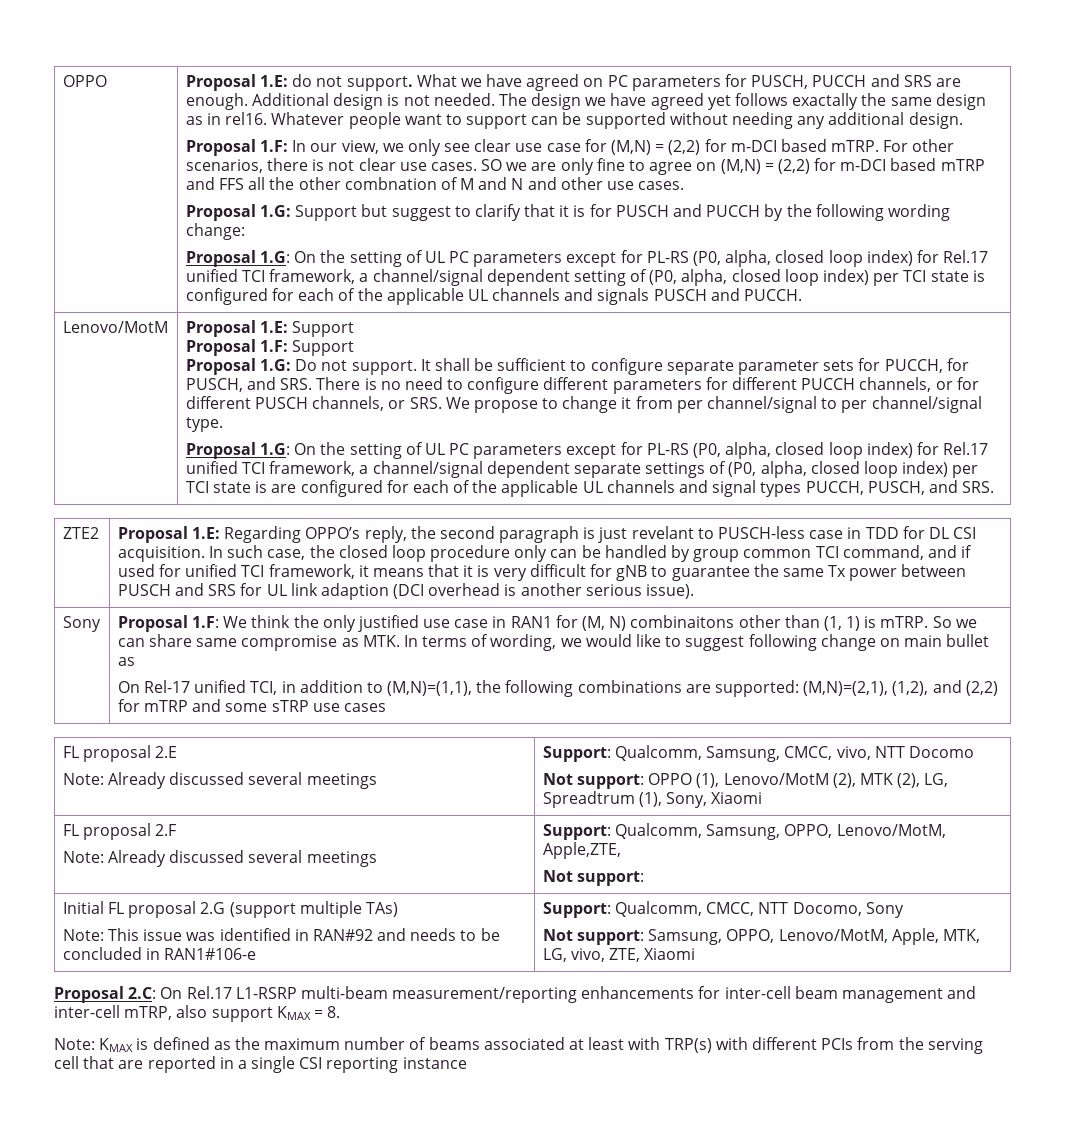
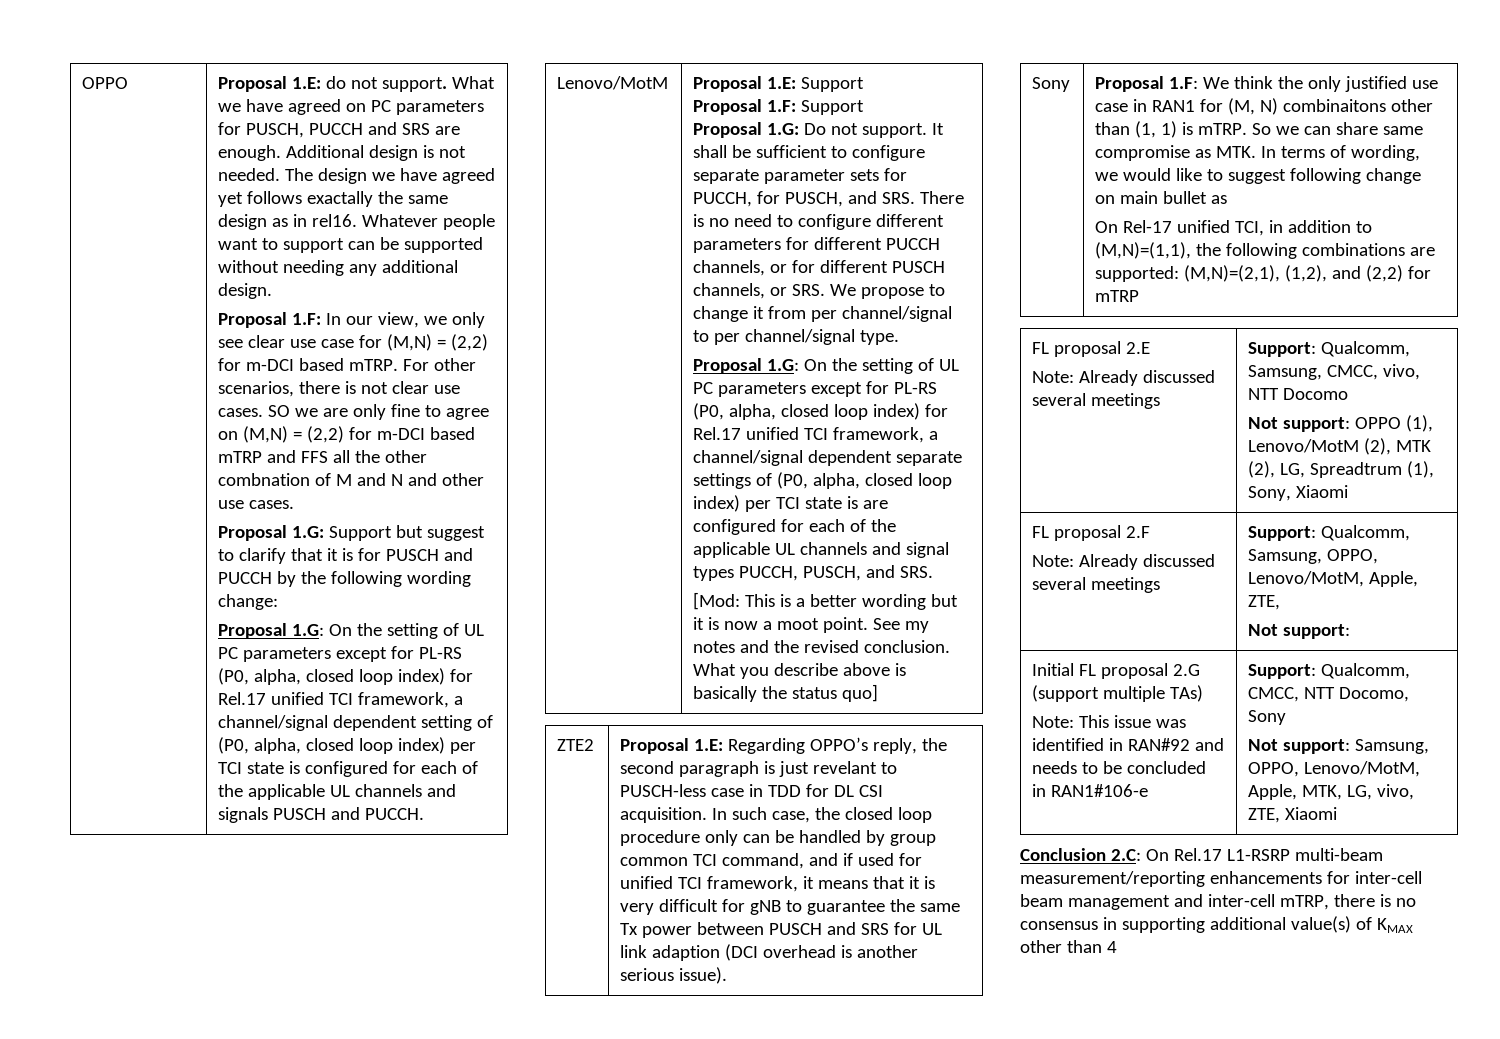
(995, 487) none -> [693,592,959,610] [693,617,930,633] [693,640,951,653] [693,663,907,679] [693,684,879,702] // [Mod: This is a better wording but it is now a moot point. See my notes and the revised conclusion. What you describe above is basically the status quo]
[192,699,386,712] and some sTRP use cases -> (1140, 296) none
[542,842,621,859] Apple,ZTE, -> [1369,571,1419,587] [1248,595,1281,610] Apple, ZTE,
[54,986,124,1003] Proposal -> [1020,848,1106,861] Conclusion
[176,1005,341,1022] [54,1037,983,1054] [54,1056,467,1073] also support KMAX = 8. // Note: KMAX is defined as the maximum number of beams associated at least with TRP(s) with different PCIs from the serving cell that are reported in a single CSI reporting instance -> [1333,894,1416,907] [1020,916,1413,933] [1020,940,1117,953] there is no consensus in supporting additional value(s) of KMAX other than 4

